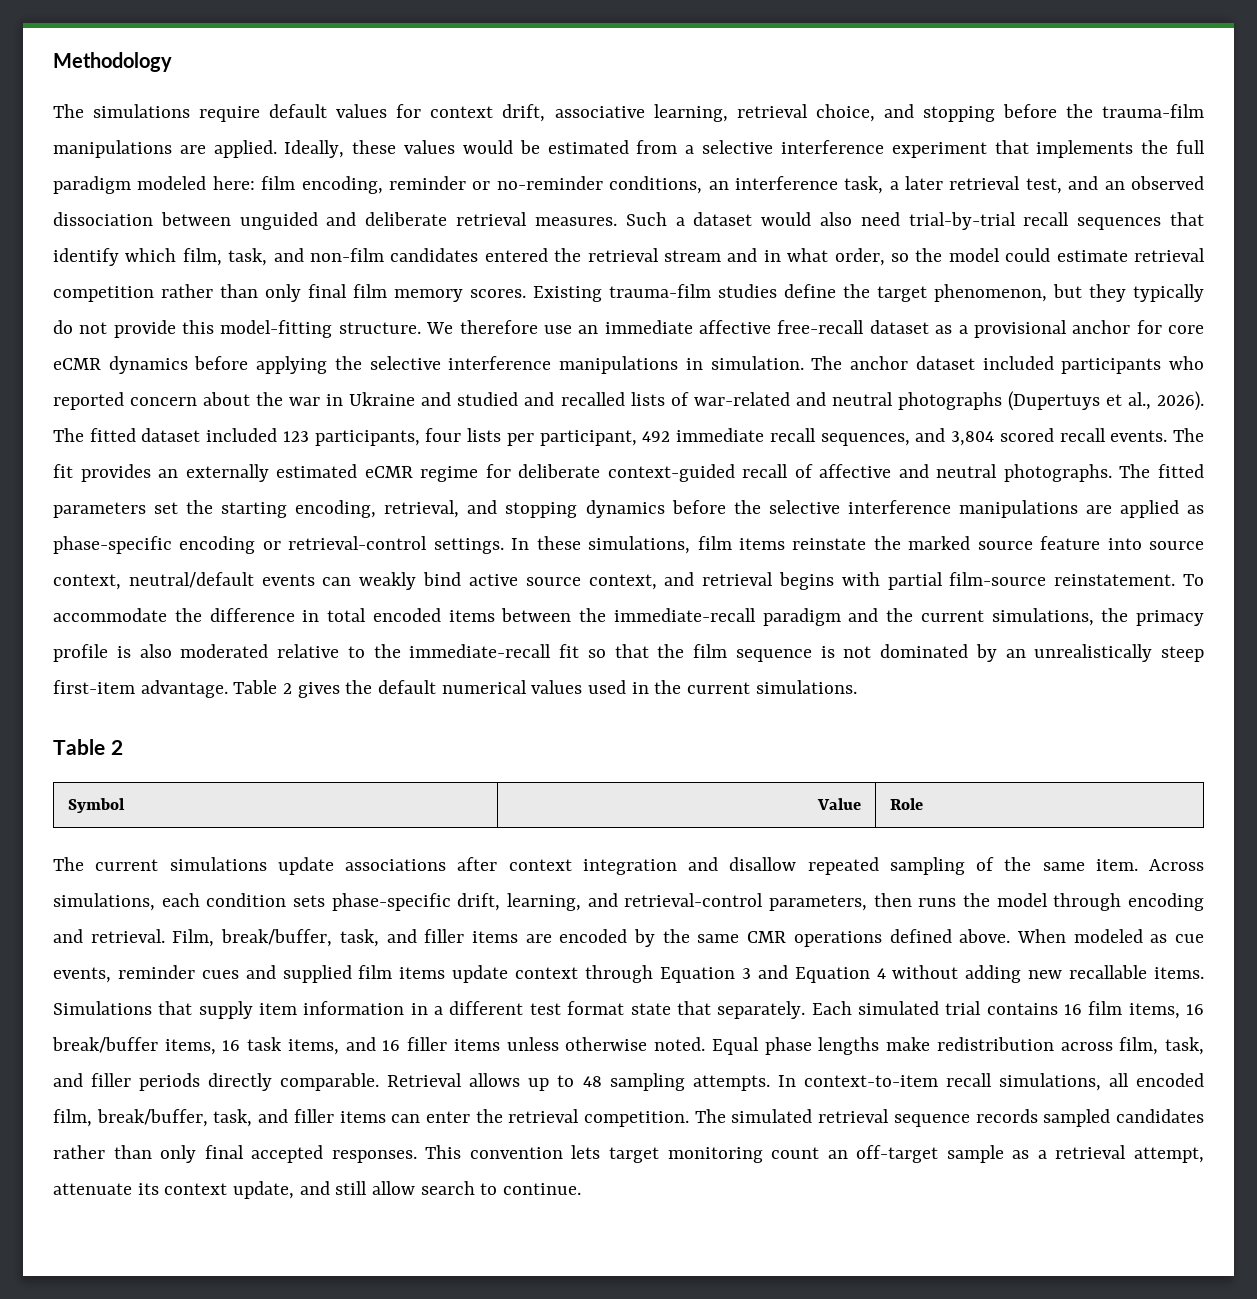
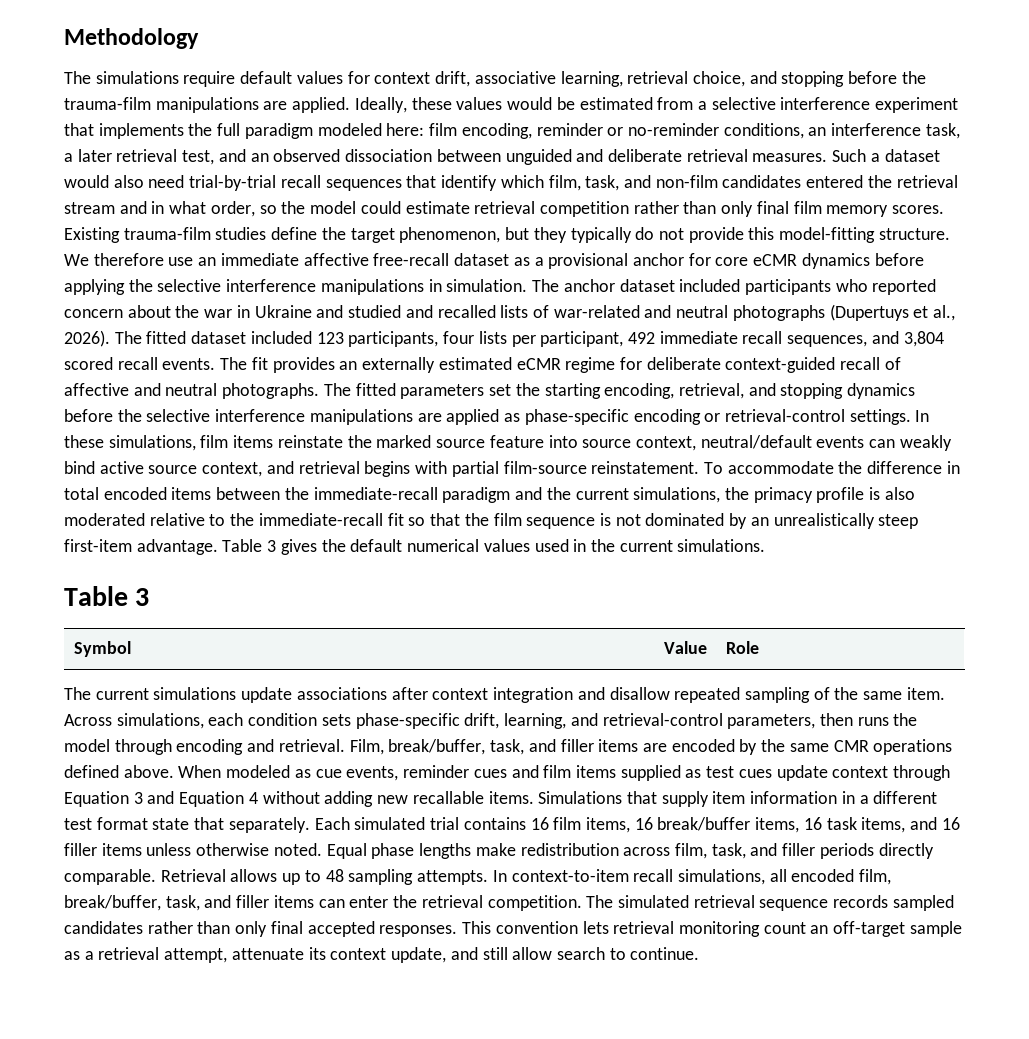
[283,683,293,694] 2 -> [267,540,277,552] 3
[110,740,123,755] 2 -> [135,588,150,606] 3
[282,965,446,983] supplied film items -> [543,765,772,781] film items supplied as test cues
[609,1147,659,1163] target -> [613,921,675,934] retrieval

